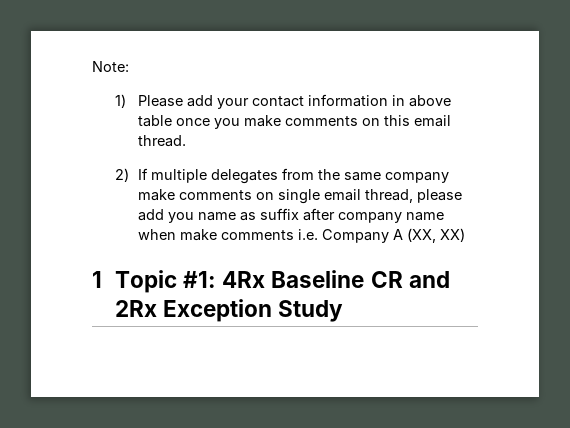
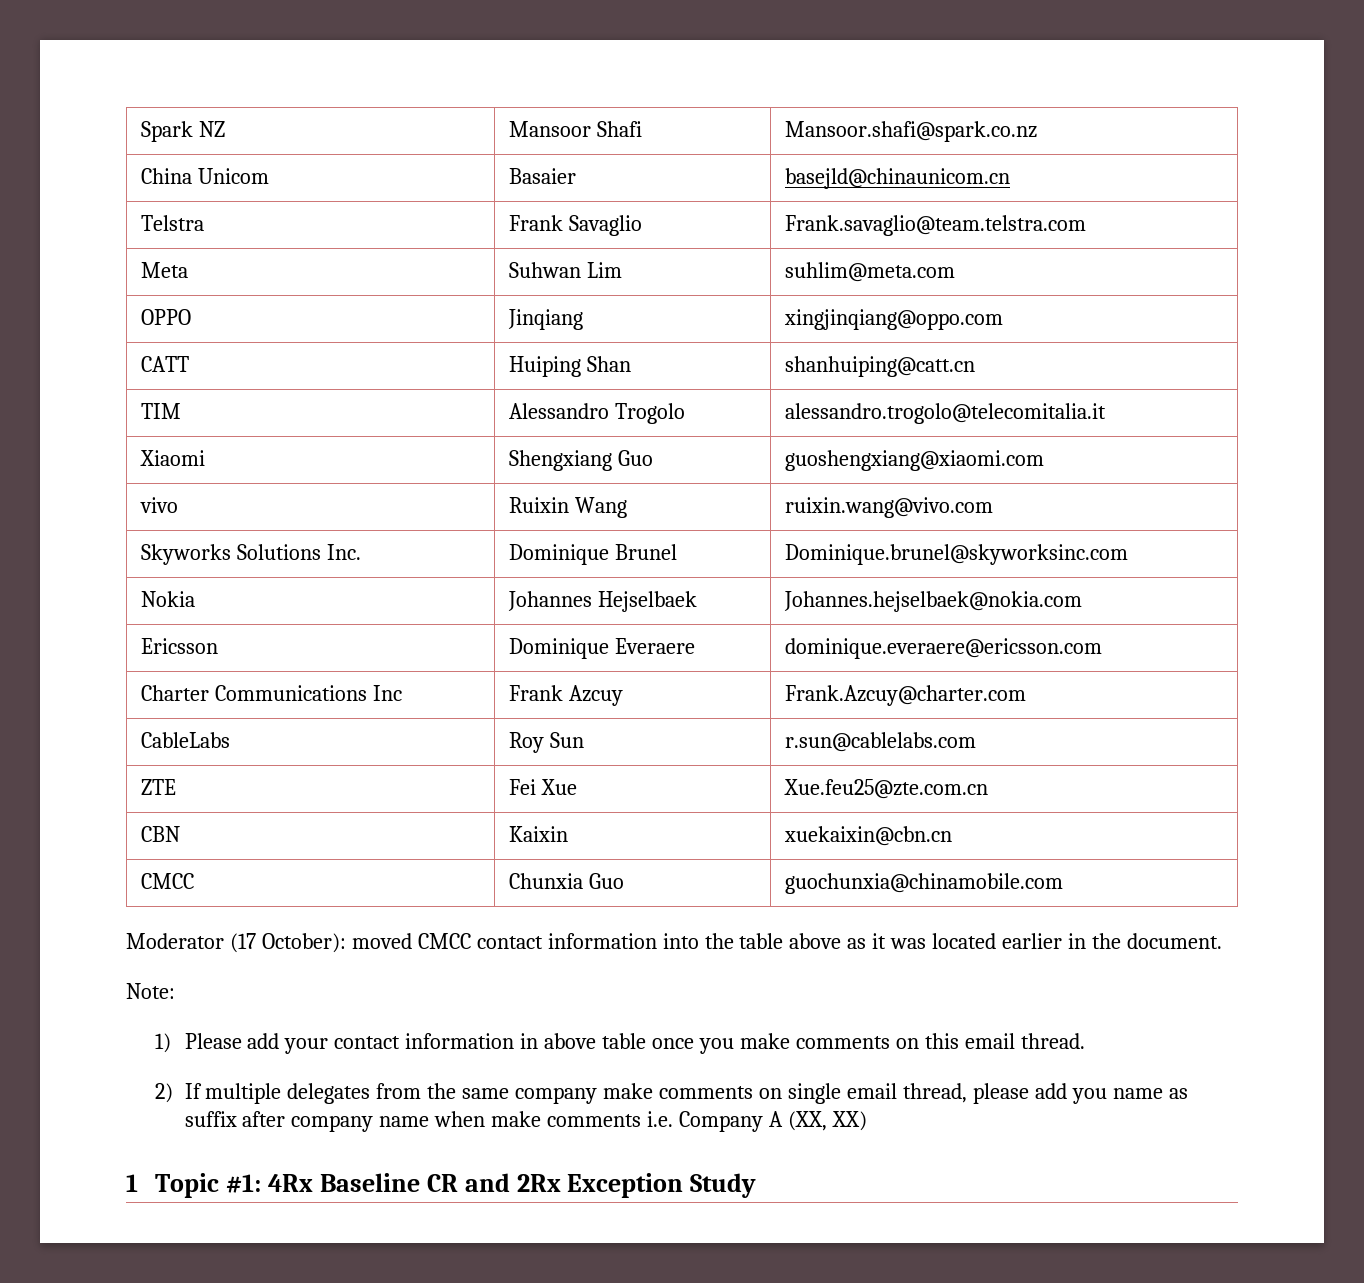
(92, 66) none -> [141,121,226,142] [509,121,643,137] [785,121,1038,142] [141,168,270,184] [509,168,577,184] [785,168,1011,189] [141,215,205,231] [509,215,643,236] [785,215,1087,236] [141,262,189,278] [509,262,623,278] [785,262,956,282] [141,309,192,325] [508,309,584,330] [784,309,1004,330] [141,356,190,372] [509,356,632,377] [785,356,976,377] [141,403,182,419] [509,403,686,424] [785,403,1107,424] [140,450,206,466] [509,450,654,471] [785,450,1045,471] [140,497,179,513] [509,497,628,518] [785,497,994,518] [141,544,362,565] [509,544,678,565] [785,544,1129,565] [141,591,196,607] [508,591,698,612] [784,591,1083,612] [141,638,219,654] [509,638,696,659] [785,638,1103,659] [141,685,403,701] [509,685,624,706] [785,685,1027,706] [141,732,231,748] [509,732,585,753] [785,732,977,752] [141,779,177,795] [509,779,578,795] [784,779,989,799] [141,826,181,842] [509,826,569,842] [784,826,953,846] [141,873,195,889] [509,873,625,889] [785,873,1064,894] [126,933,1222,953] Spark NZ | Mansoor Shafi | Mansoor.shafi@spark.co.nz // China Unicom | Basaier | basejld@chinaunicom.cn // Telstra | Frank Savaglio | Frank.savaglio@team.telstra.com // Meta | Suhwan Lim | suhlim@meta.com // OPPO | Jinqiang | xingjinqiang@oppo.com // CATT | Huiping Shan | shanhuiping@catt.cn // TIM | Alessandro Trogolo | alessandro.trogolo@telecomitalia.it // Xiaomi | Shengxiang Guo | guoshengxiang@xiaomi.com // vivo | Ruixin Wang | ruixin.wang@vivo.com // Skyworks Solutions Inc. | Dominique Brunel | Dominique.brunel@skyworksinc.com // Nokia | Johannes Hejselbaek | Johannes.hejselbaek@nokia.com // Ericsson | Dominique Everaere | dominique.everaere@ericsson.com // Charter Communications Inc | Frank Azcuy | Frank.Azcuy@charter.com // CableLabs | Roy Sun | r.sun@cablelabs.com // ZTE | Fei Xue | Xue.feu25@zte.com.cn // CBN | Kaixin | xuekaixin@cbn.cn // CMCC | Chunxia Guo | guochunxia@chinamobile.com // Moderator (17 October): moved CMCC contact information into the table above as it was located earlier in the document. //

